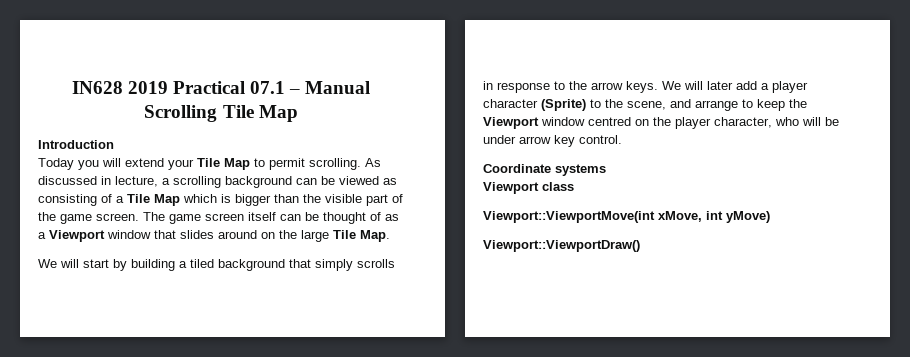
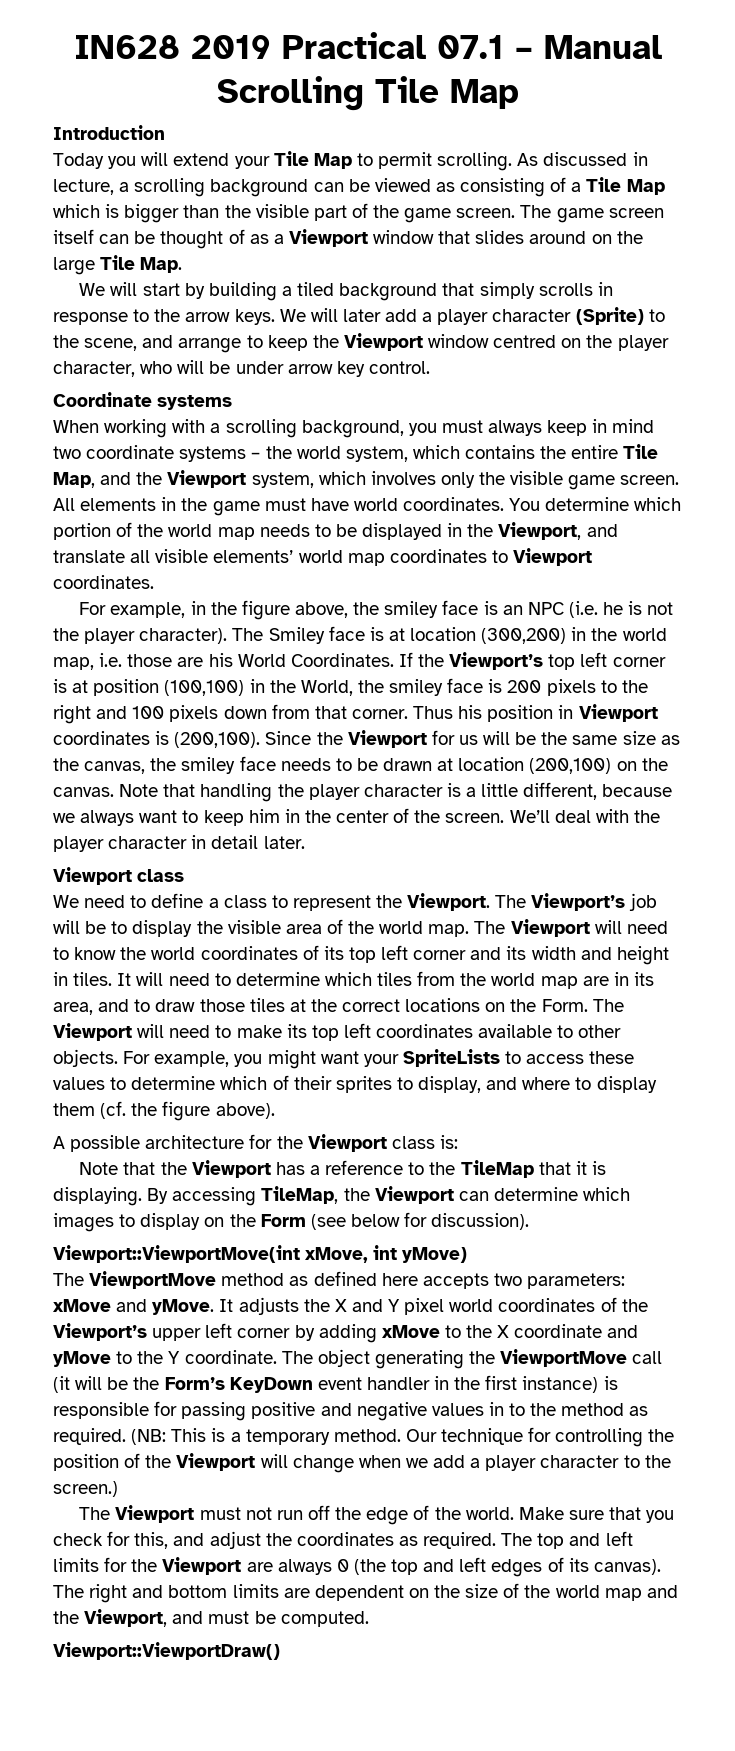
[483,182,574,194] [483,211,770,223] Viewport class // Viewport::ViewportMove(int xMove, int yMove) -> [53,419,655,438] [53,444,659,462] [53,470,680,490] [53,497,682,516] [53,522,618,540] [53,548,593,566] [53,575,154,589] [79,600,674,620] [53,626,667,644] [53,652,666,670] [53,678,648,696] [53,704,658,724] [53,730,680,748] [53,756,668,774] [53,782,673,802] [53,808,660,826] [53,835,305,852] [53,867,185,885] [53,893,657,911] [53,919,668,937] [53,945,669,965] [53,971,654,989] [53,998,624,1015] [53,1023,622,1041] [53,1049,635,1069] [53,1075,657,1093] [53,1101,275,1121] [53,1134,458,1152] [79,1160,606,1178] [53,1186,631,1206] [53,1212,530,1232] [53,1245,468,1263] [53,1271,626,1289] [53,1297,648,1315] [53,1323,639,1343] [53,1349,663,1369] [53,1375,618,1393] [53,1401,649,1421] [53,1427,675,1447] [53,1453,671,1473] [53,1481,118,1497] [79,1505,675,1525] [53,1531,633,1549] [53,1557,661,1577] [53,1583,678,1603] [53,1609,369,1627] When working with a scrolling background, you must always keep in mind two coordinate systems – the world system, which contains the entire Tile Map, and the Viewport system, which involves only the visible game screen. All elements in the game must have world coordinates. You determine which portion of the world map needs to be displayed in the Viewport, and translate all visible elements’ world map coordinates to Viewport coordinates. // For example, in the figure above, the smiley face is an NPC (i.e. he is not the player character). The Smiley face is at location (300,200) in the world map, i.e. those are his World Coordinates. If the Viewport’s top left corner is at position (100,100) in the World, the smiley face is 200 pixels to the right and 100 pixels down from that corner. Thus his position in Viewport coordinates is (200,100). Since the Viewport for us will be the same size as the canvas, the smiley face needs to be drawn at location (200,100) on the canvas. Note that handling the player character is a little different, because we always want to keep him in the center of the screen. We’ll deal with the player character in detail later. // Viewport class // We need to define a class to represent the Viewport. The Viewport’s job will be to display the visible area of the world map. The Viewport will need to know the world coordinates of its top left corner and its width and height in tiles. It will need to determine which tiles from the world map are in its area, and to draw those tiles at the correct locations on the Form. The Viewport will need to make its top left coordinates available to other objects. For example, you might want your SpriteLists to access these values to determine which of their sprites to display, and where to display them (cf. the figure above). // A possible architecture for the Viewport class is: // Note that the Viewport has a reference to the TileMap that it is displaying. By accessing TileMap, the Viewport can determine which images to display on the Form (see below for discussion). // Viewport::ViewportMove(int xMove, int yMove) // The ViewportMove method as defined here accepts two parameters: xMove and yMove. It adjusts the X and Y pixel world coordinates of the Viewport’s upper left corner by adding xMove to the X coordinate and yMove to the Y coordinate. The object generating the ViewportMove call (it will be the Form’s KeyDown event handler in the first instance) is responsible for passing positive and negative values in to the method as required. (NB: This is a temporary method. Our technique for controlling the position of the Viewport will change when we add a player character to the screen.) // The Viewport must not run off the edge of the world. Make sure that you check for this, and adjust the coordinates as required. The top and left limits for the Viewport are always 0 (the top and left edges of its canvas). The right and bottom limits are dependent on the size of the world map and the Viewport, and must be computed.

